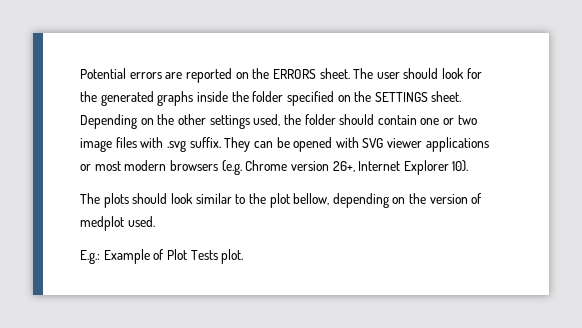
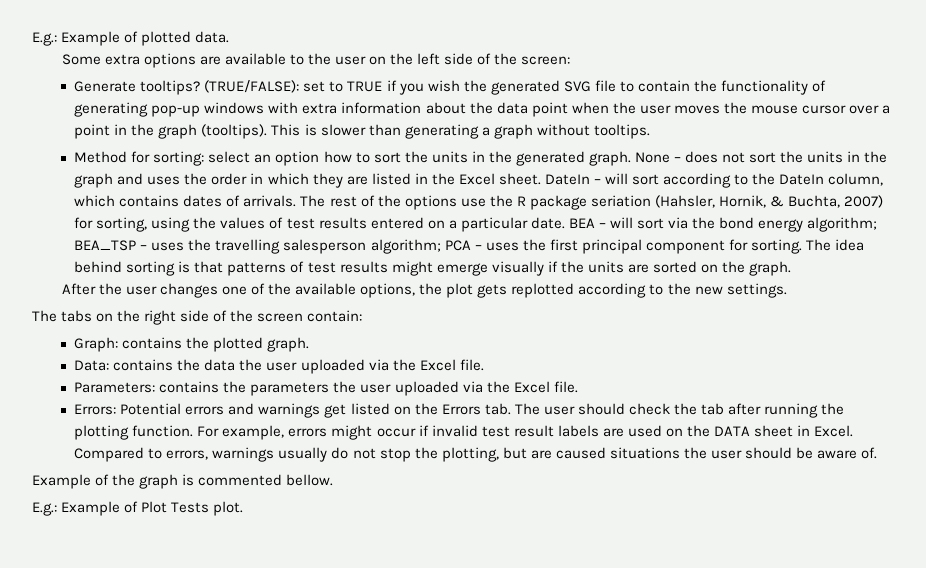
[80,68,482,83] [80,91,462,106] [80,114,477,129] [80,137,489,152] [80,160,469,175] [80,193,483,208] [80,216,155,231] Potential errors are reported on the ERRORS sheet. The user should look for the generated graphs inside the folder specified on the SETTINGS sheet. Depending on the other settings used, the folder should contain one or two image files with .svg suffix. They can be opened with SVG viewer applications or most modern browsers (e.g. Chrome version 26+, Internet Explorer 10). // The plots should look similar to the plot bellow, depending on the version of medplot used. -> [32,31,230,46] [61,53,571,68] [74,80,827,95] [74,102,891,117] [74,124,650,139] [74,151,888,166] [74,173,884,188] [74,195,884,210] [74,217,878,232] [74,239,865,254] [74,261,792,276] [61,283,787,298] [32,310,363,325] [74,337,310,352] [74,359,484,374] [74,381,578,396] [74,403,845,418] [74,425,854,440] [74,447,878,462] [32,474,334,489] E.g.: Example of plotted data. // Some extra options are available to the user on the left side of the screen: // Generate tooltips? (TRUE/FALSE): set to TRUE if you wish the generated SVG file to contain the functionality of generating pop-up windows with extra information about the data point when the user moves the mouse cursor over a point in the graph (tooltips). This is slower than generating a graph without tooltips. // Method for sorting: select an option how to sort the units in the generated graph. None – does not sort the units in the graph and uses the order in which they are listed in the Excel sheet. DateIn – will sort according to the DateIn column, which contains dates of arrivals. The rest of the options use the R package seriation (Hahsler, Hornik, & Buchta, 2007) for sorting, using the values of test results entered on a particular date. BEA – will sort via the bond energy algorithm; BEA_TSP – uses the travelling salesperson algorithm; PCA – uses the first principal component for sorting. The idea behind sorting is that patterns of test results might emerge visually if the units are sorted on the graph. // After the user changes one of the available options, the plot gets replotted according to the new settings. // The tabs on the right side of the screen contain: // Graph: contains the plotted graph. // Data: contains the data the user uploaded via the Excel file. // Parameters: contains the parameters the user uploaded via the Excel file. // Errors: Potential errors and warnings get listed on the Errors tab. The user should check the tab after running the plotting function. For example, errors might occur if invalid test result labels are used on the DATA sheet in Excel. Compared to errors, warnings usually do not stop the plotting, but are caused situations the user should be aware of. // Example of the graph is commented bellow.

